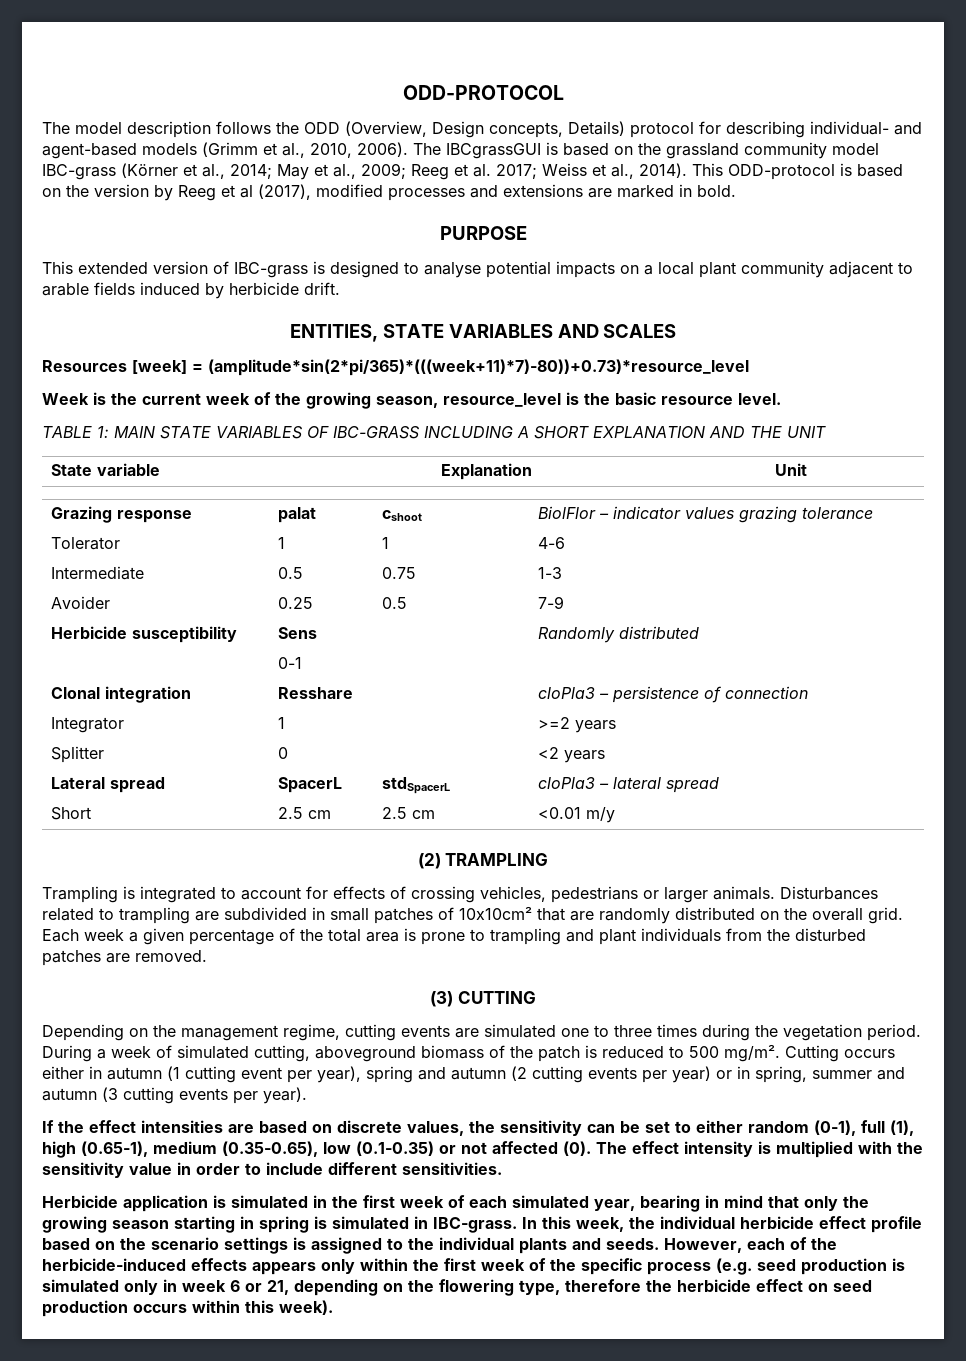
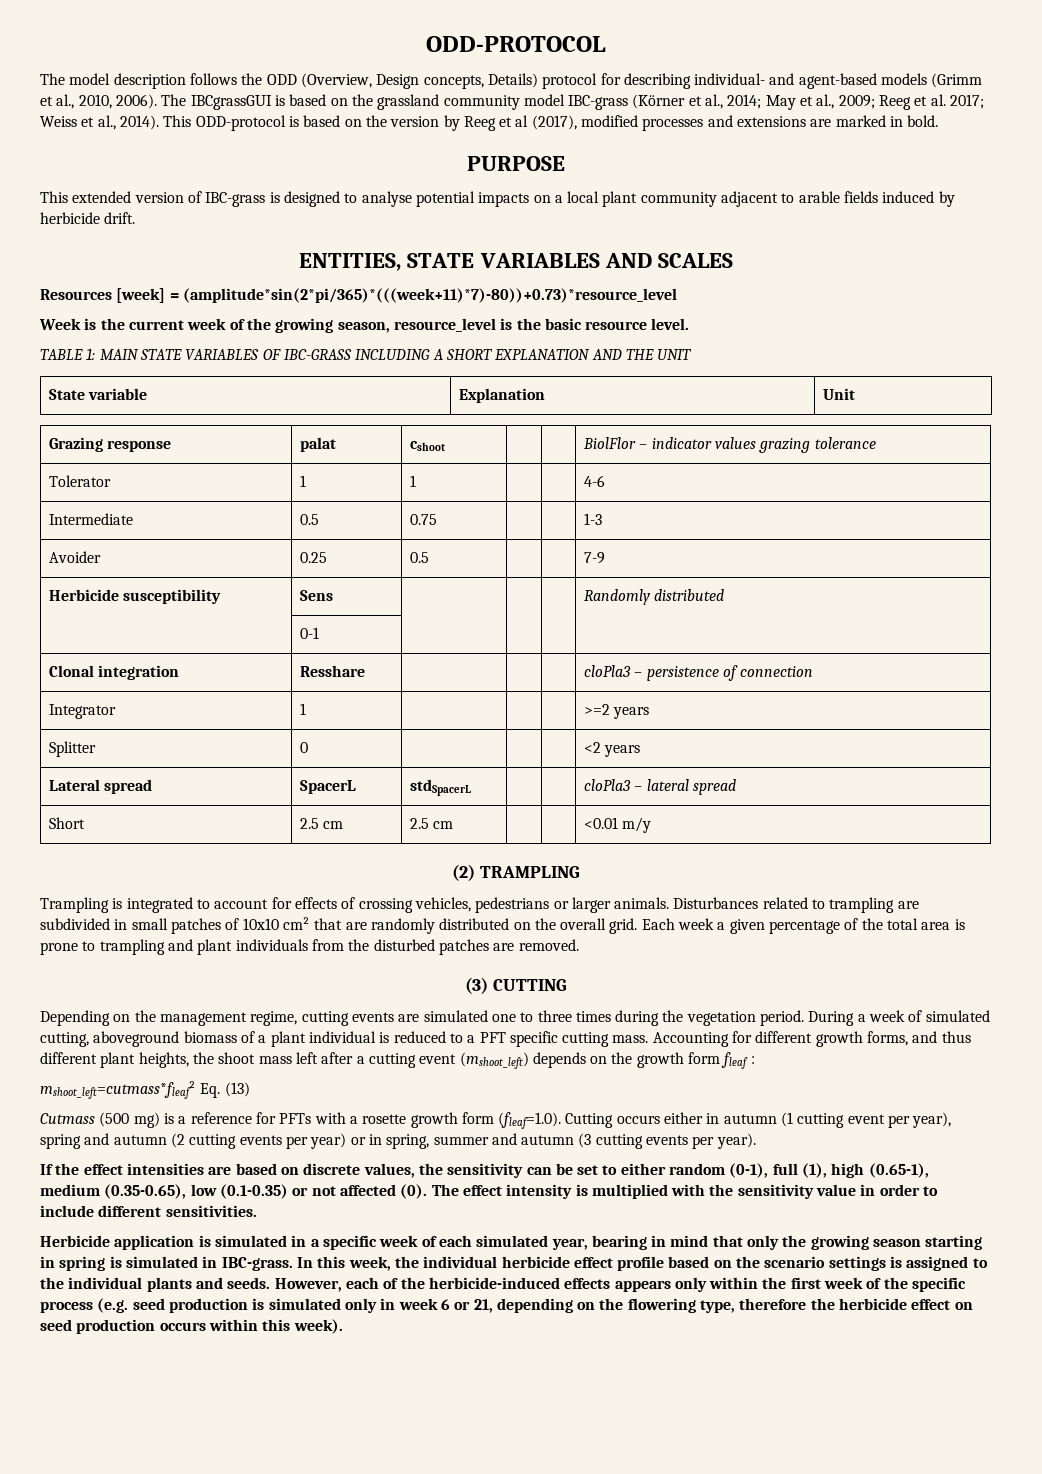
[459,906,532,920] 10x10cm² -> [242,917,310,930] 10x10 cm²
[510,1044,780,1062] the patch is reduced to 500 mg/m². -> [258,1031,971,1047] [40,1052,755,1069] [40,1081,250,1099] [40,1112,562,1129] a plant individual is reduced to a PFT specific cutting mass. Accounting for different growth forms, and thus different plant heights, the shoot mass left after a cutting event (mshoot_left) depends on the growth form fleaf : // mshoot_left=cutmass*fleaf² Eq. (13) // Cutmass (500 mg) is a reference for PFTs with a rosette growth form (fleaf=1.0).
[332,1195,395,1208] the first -> [310,1235,377,1250] a specific

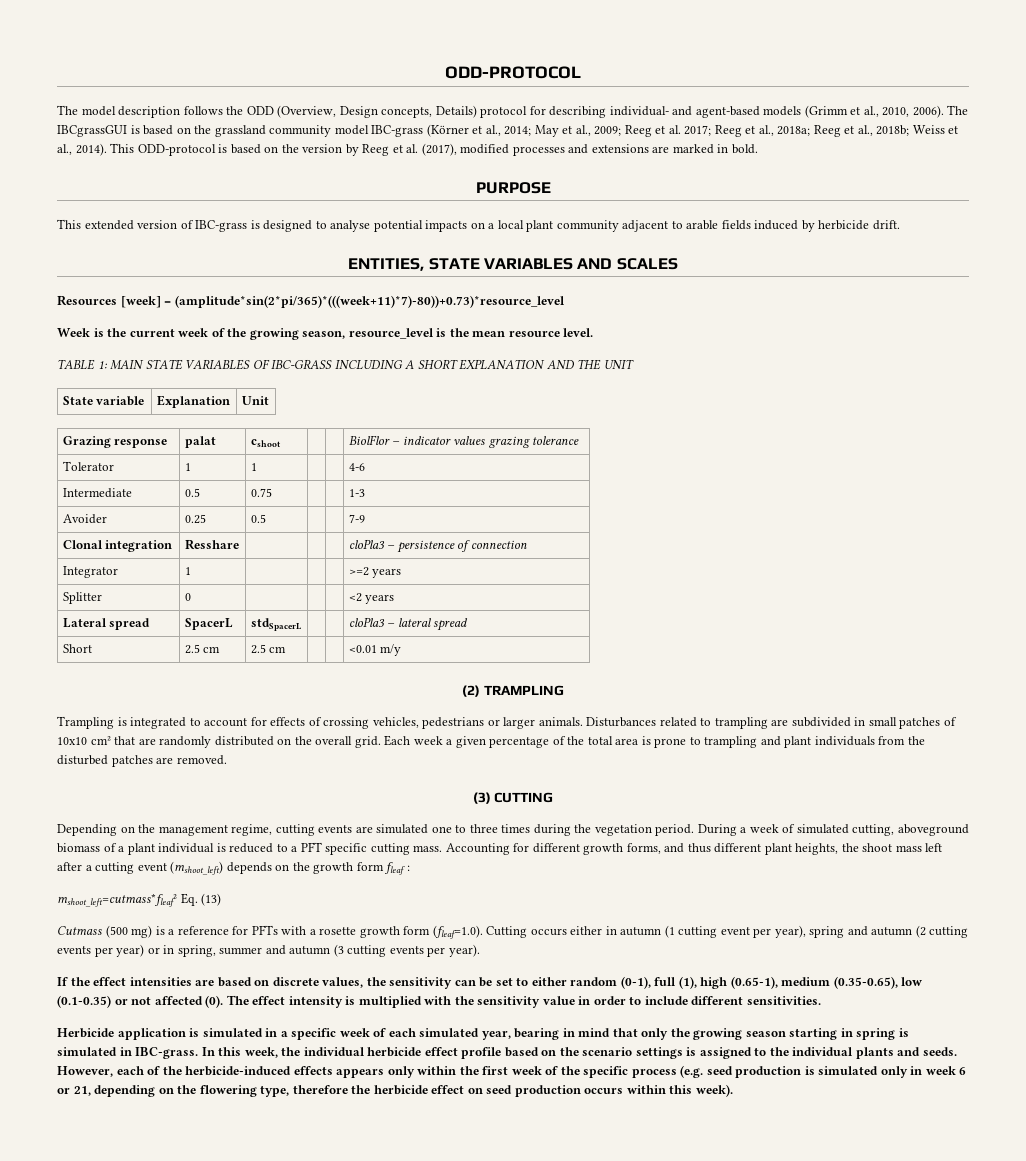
(985, 101) none -> [714,125,910,137] Reeg et al., 2018a; Reeg et al., 2018b;
[515,115,529,127] al -> [406,144,419,153] al.
[544,318,582,330] basic -> [472,331,506,337] mean
[49,589,222,604] [300,590,334,601] [584,589,725,605] [300,627,320,639] // Herbicide susceptibility | Sens | | | | Randomly distributed // | 0-1 | | | | -> (365, 518) none

